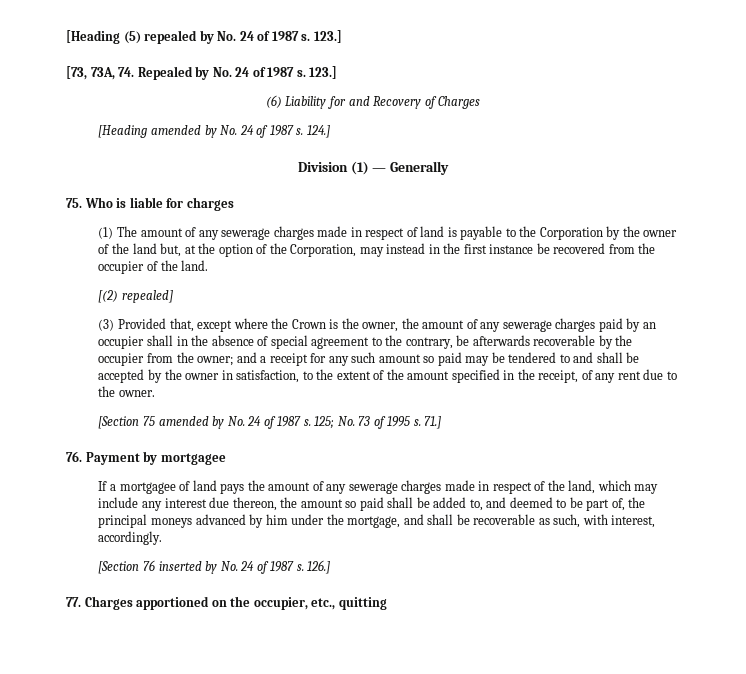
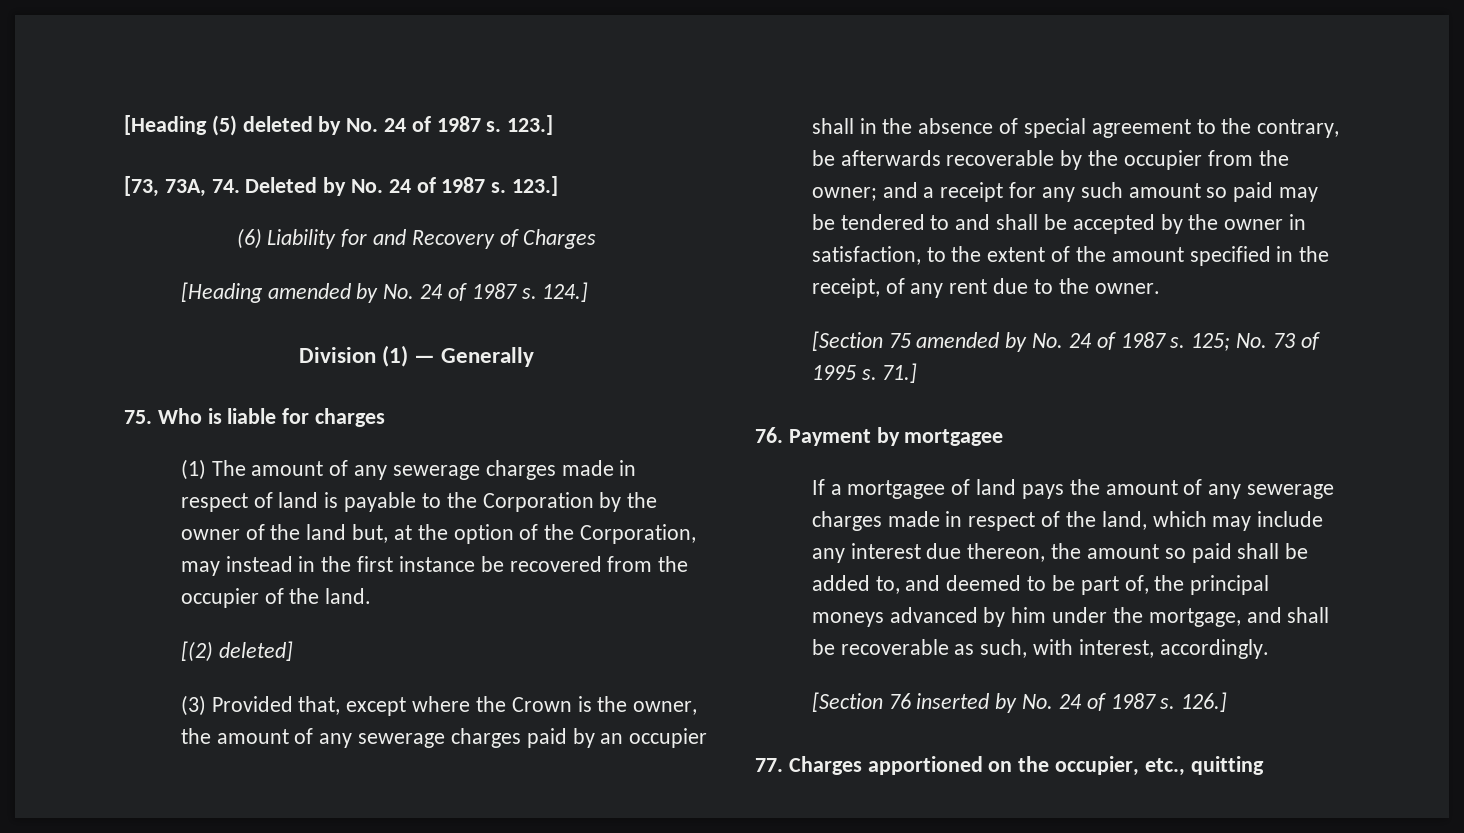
[144,30,198,44] repealed -> [242,116,313,132] deleted
[137,66,193,80] Repealed -> [245,177,318,193] Deleted
[122,290,174,303] repealed] -> [218,641,293,661] deleted]

